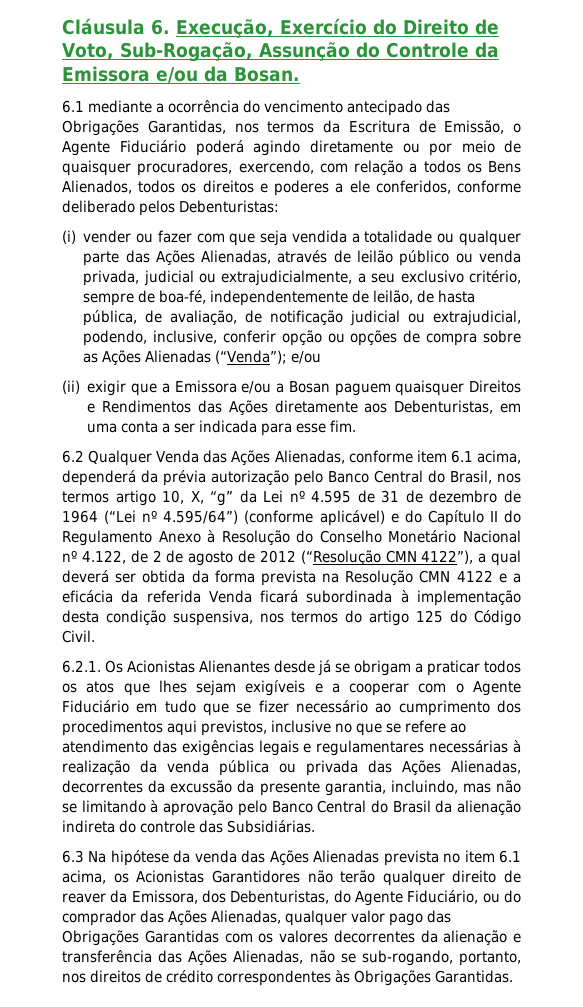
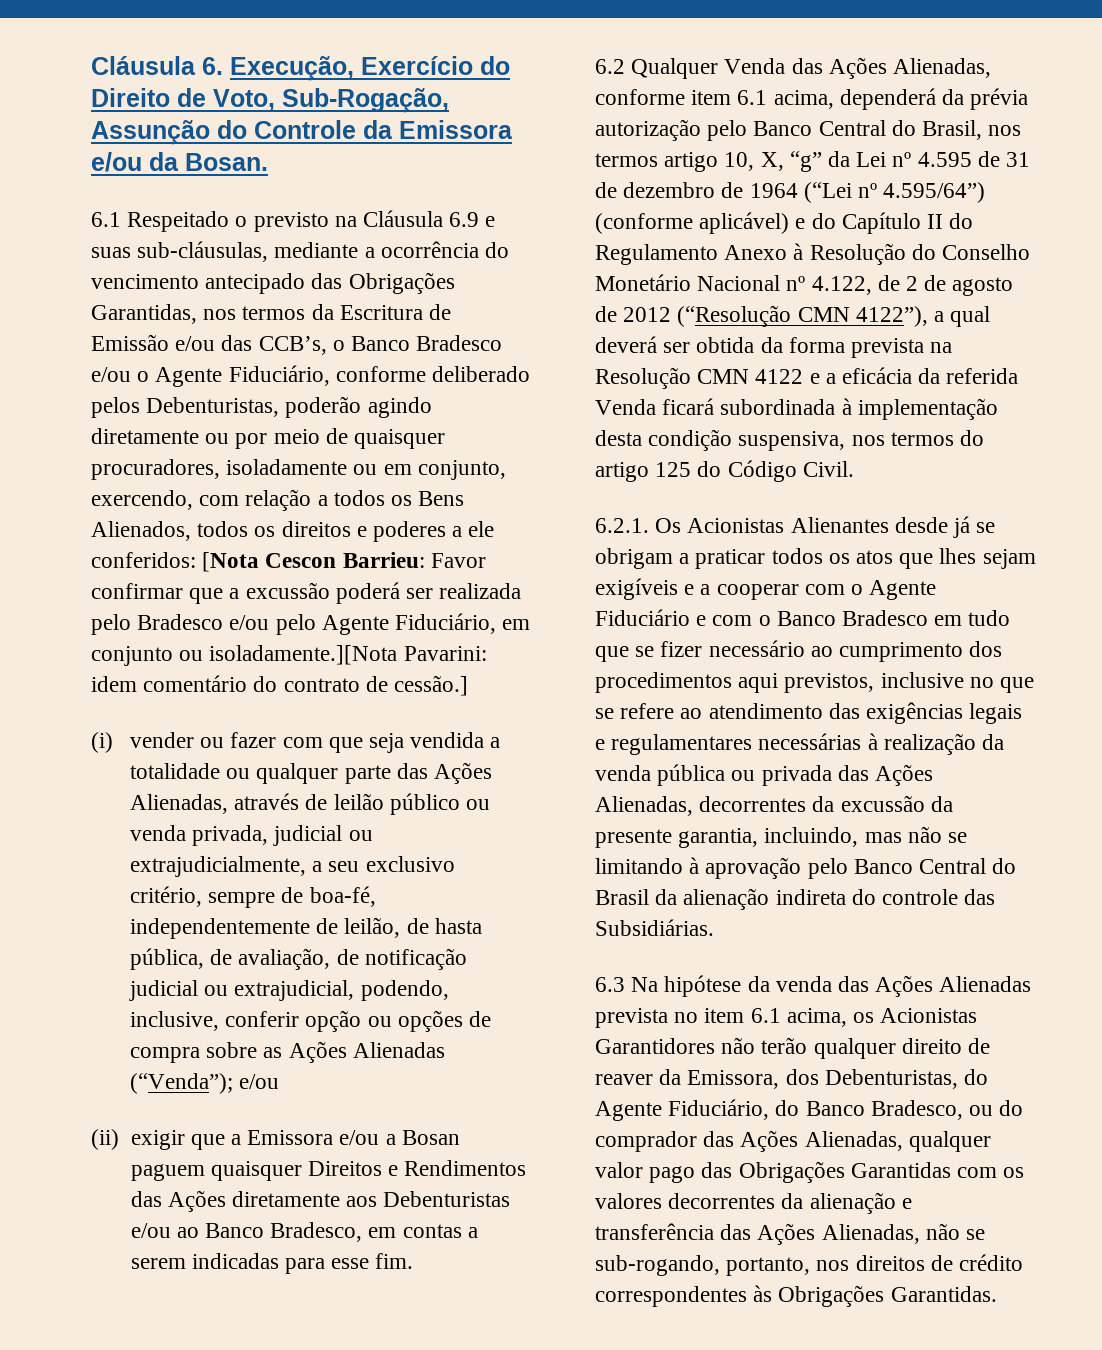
(84, 106) none -> [127,210,496,232] [91,241,269,262] Respeitado o previsto na Cláusula 6.9 e suas sub-cláusulas,
[444,120,521,134] [62,140,244,156] Emissão, o Agente Fiduciário poderá -> [91,334,503,355] [91,365,531,387] [91,396,362,418] Emissão e/ou das CCB’s, o Banco Bradesco e/ou o Agente Fiduciário, conforme deliberado pelos Debenturistas, poderão
(233, 168) none -> [226,459,506,480] isoladamente ou em conjunto,
[375,180,521,194] [62,200,279,216] conferidos, conforme deliberado pelos Debenturistas: -> [91,552,486,572] [91,582,522,604] [91,613,531,635] [91,645,487,666] [91,675,469,696] conferidos: [Nota Cescon Barrieu: Favor confirmar que a excussão poderá ser realizada pelo Bradesco e/ou pelo Agente Fiduciário, em conjunto ou isoladamente.][Nota Pavarini: idem comentário do contrato de cessão.]
[394,400,521,414] [87,420,258,433] Debenturistas, em uma conta a ser indicada -> [383,1191,511,1207] [130,1222,478,1242] [130,1253,279,1269] Debenturistas e/ou ao Banco Bradesco, em contas a serem indicadas
(129, 706) none -> [696,610,929,626] e com o Banco Bradesco
(479, 897) none -> [775,1100,963,1120] do Banco Bradesco,

